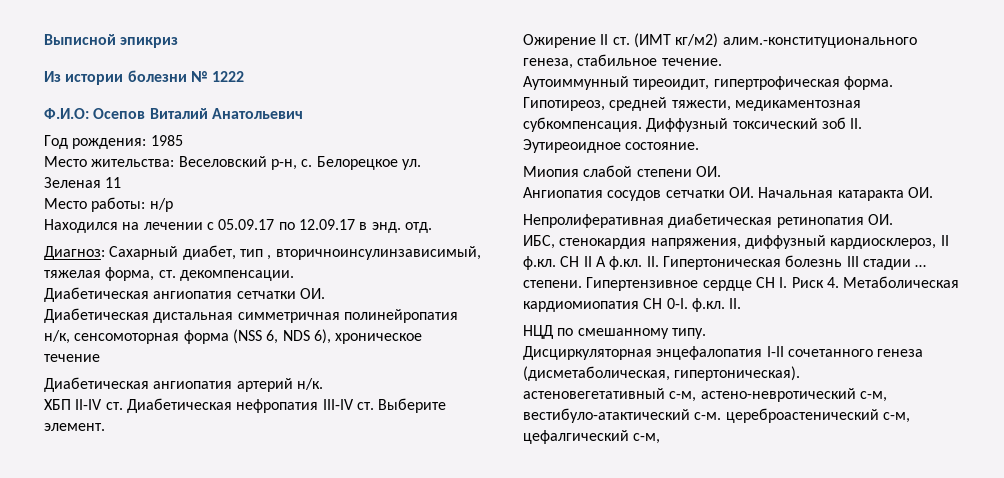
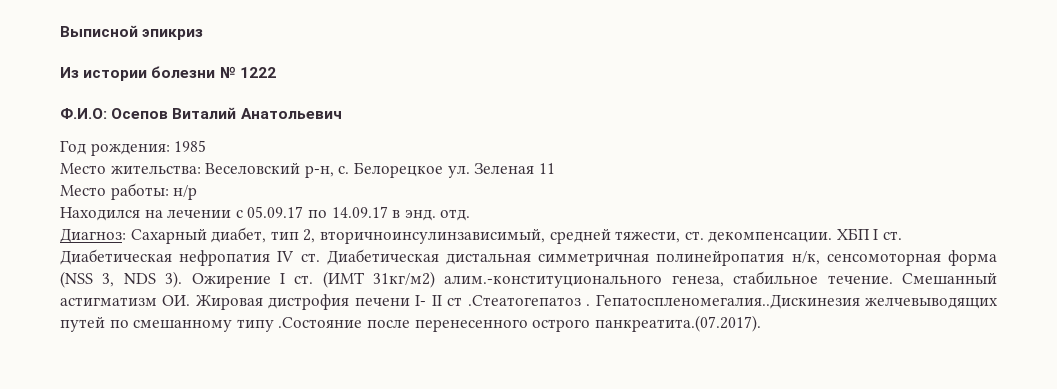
[298,219,355,230] 12.09.17 -> [331,206,388,218] 14.09.17
[267,246,481,260] [44,267,294,281] [44,287,325,302] , вторичноинсулинзависимый, тяжелая форма, ст. декомпенсации. // Диабетическая ангиопатия сетчатки ОИ. // -> [303,228,903,244] [60,249,320,266] 2, вторичноинсулинзависимый, средней тяжести, ст. декомпенсации. ХБП I ст. Диабетическая нефропатия IV ст.
[266,329,423,344] [44,354,100,362] [44,377,323,392] [44,398,447,413] [44,423,105,431] [523,34,609,48] 6, NDS 6), хроническое течение // Диабетическая ангиопатия артерий н/к. // ХБП II-IV ст. Диабетическая нефропатия III-IV ст. Выберите элемент. // Ожирение II -> [102,271,285,288] 3, NDS 3). Ожирение I
[675,33,719,48] кг/м2) -> [373,271,436,288] 31кг/м2)
[523,76,893,90] [523,97,861,111] [523,117,863,132] [523,139,700,153] [523,165,721,177] [523,187,933,201] [523,213,893,228] [523,235,949,249] [523,255,927,270] [523,276,960,291] [523,298,742,312] [523,325,706,339] [523,346,924,360] [523,366,801,381] [523,388,887,402] [523,408,910,423] [523,430,661,444] // Аутоиммунный тиреоидит, гипертрофическая форма. Гипотиреоз, средней тяжести, медикаментозная субкомпенсация. Диффузный токсический зоб II. Эутиреоидное состояние. // Миопия слабой степени ОИ. // Ангиопатия сосудов сетчатки ОИ. Начальная катаракта ОИ. // Непролиферативная диабетическая ретинопатия ОИ. // ИБС, стенокардия напряжения, диффузный кардиосклероз, II ф.кл. СН II А ф.кл. II. Гипертоническая болезнь III стадии … степени. Гипертензивное сердце СН I. Риск 4. Метаболическая кардиомиопатия СН 0-I. ф.кл. II. // НЦД по смешанному типу. // Дисциркуляторная энцефалопатия I-II сочетанного генеза (дисметаболическая, гипертоническая). // астеновегетативный с-м, астено-невротический с-м, вестибуло-атактический с-м. цереброастенический с-м, цефалгический с-м, -> [901,272,997,285] [60,294,998,310] [60,315,761,332] Смешанный астигматизм ОИ. Жировая дистрофия печени I- II ст .Стеатогепатоз . Гепатоспленомегалия..Дискинезия желчевыводящих путей по смешанному типу .Состояние после перенесенного острого панкреатита.(07.2017).

